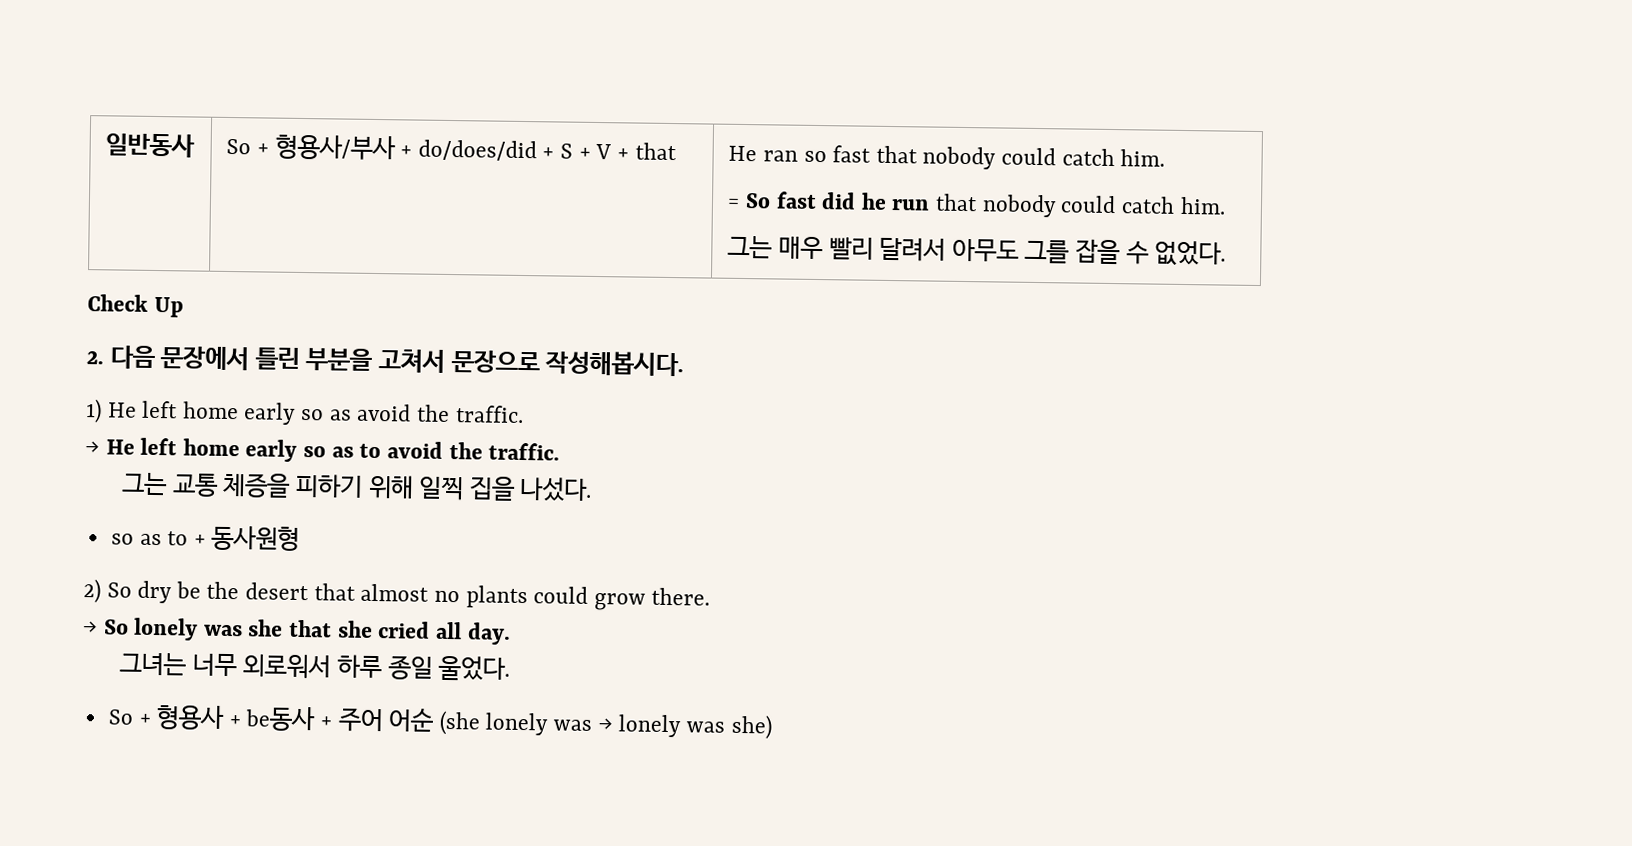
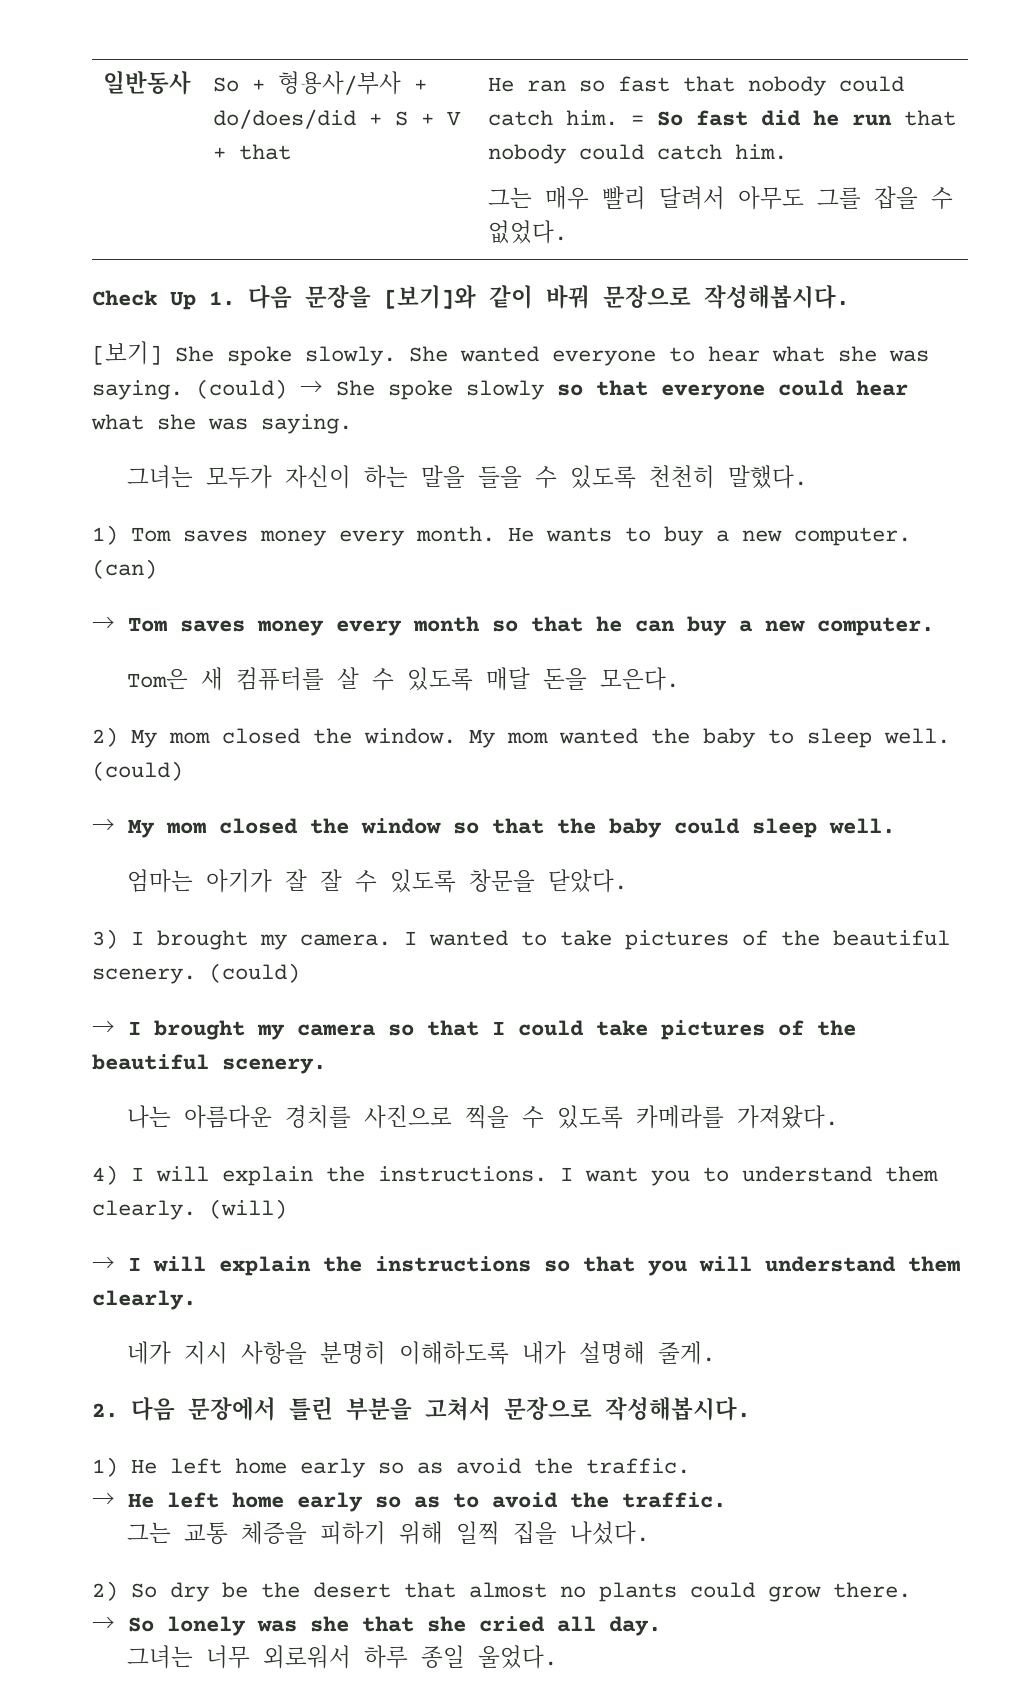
(1166, 158) // -> (618, 118) none
(184, 307) none -> [209,285,849,309] [92,341,929,366] [92,379,908,400] [91,414,352,434] [127,465,808,489] [92,525,911,546] [92,559,157,579] [92,616,934,636] [127,667,680,691] [92,727,950,748] [92,761,183,781] [92,818,895,838] [127,869,628,893] [92,929,950,950] [92,963,300,984] [92,1020,856,1040] [92,1054,326,1074] [127,1105,839,1129] [92,1165,938,1186] [92,1199,287,1220] [92,1256,960,1276] [92,1290,196,1310] [127,1341,716,1365] 1. 다음 문장을 [보기]와 같이 바꿔 문장으로 작성해봅시다. // [보기] She spoke slowly. She wanted everyone to hear what she was saying. (could) → She spoke slowly so that everyone could hear what she was saying. // 그녀는 모두가 자신이 하는 말을 들을 수 있도록 천천히 말했다. // 1) Tom saves money every month. He wants to buy a new computer. (can) // → Tom saves money every month so that he can buy a new computer. // Tom은 새 컴퓨터를 살 수 있도록 매달 돈을 모은다. // 2) My mom closed the window. My mom wanted the baby to sleep well. (could) // → My mom closed the window so that the baby could sleep well. // 엄마는 아기가 잘 잘 수 있도록 창문을 닫았다. // 3) I brought my camera. I wanted to take pictures of the beautiful scenery. (could) // → I brought my camera so that I could take pictures of the beautiful scenery. // 나는 아름다운 경치를 사진으로 찍을 수 있도록 카메라를 가져왔다. // 4) I will explain the instructions. I want you to understand them clearly. (will) // → I will explain the instructions so that you will understand them clearly. // 네가 지시 사항을 분명히 이해하도록 내가 설명해 줄게.
[110,525,301,551] // so as to + 동사원형 -> (650, 1533) none
[107,705,773,740] // So + 형용사 + be동사 + 주어 어순 (she lonely was → lonely was she) -> (558, 1657) none

